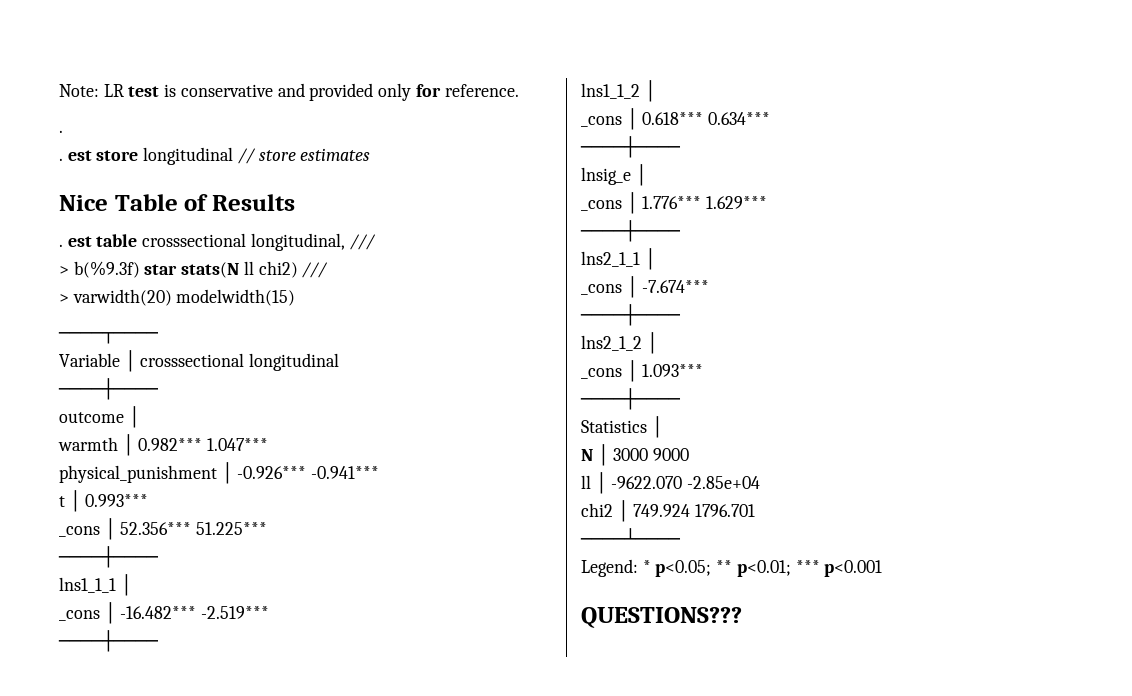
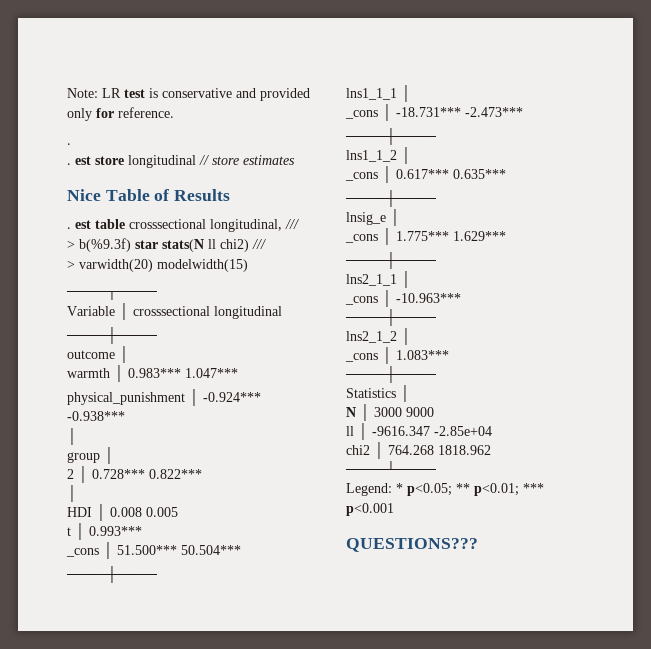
[138,438,203,451] 0.982*** -> [128,368,181,378] 0.983***
[237,466,380,479] -0.926*** -0.941*** -> [203,392,261,402] [67,411,125,421] [67,428,77,445] [67,447,114,464] [67,466,202,483] [67,485,77,502] [67,504,178,521] -0.924*** -0.938*** // │ // group │ // 2 │ 0.728*** 0.822*** // │ // HDI │ 0.008 0.005
[120,522,268,535] 52.356*** 51.225*** -> [117,545,241,555] 51.500*** 50.504***
[120,606,270,619] -16.482*** -2.519*** -> [396,107,523,117] -18.731*** -2.473***
[642,112,771,125] 0.618*** 0.634*** -> [396,169,506,179] 0.617*** 0.635***
[642,196,702,209] 1.776*** -> [396,231,449,241] 1.775***
[642,280,710,293] -7.674*** -> [396,293,461,303] -10.963***
[642,364,704,377] 1.093*** -> [396,350,449,360] 1.083***
[611,476,683,489] -9622.070 -> [372,426,430,436] -9616.347
[633,504,756,517] 749.924 1796.701 -> [388,445,491,455] 764.268 1818.962

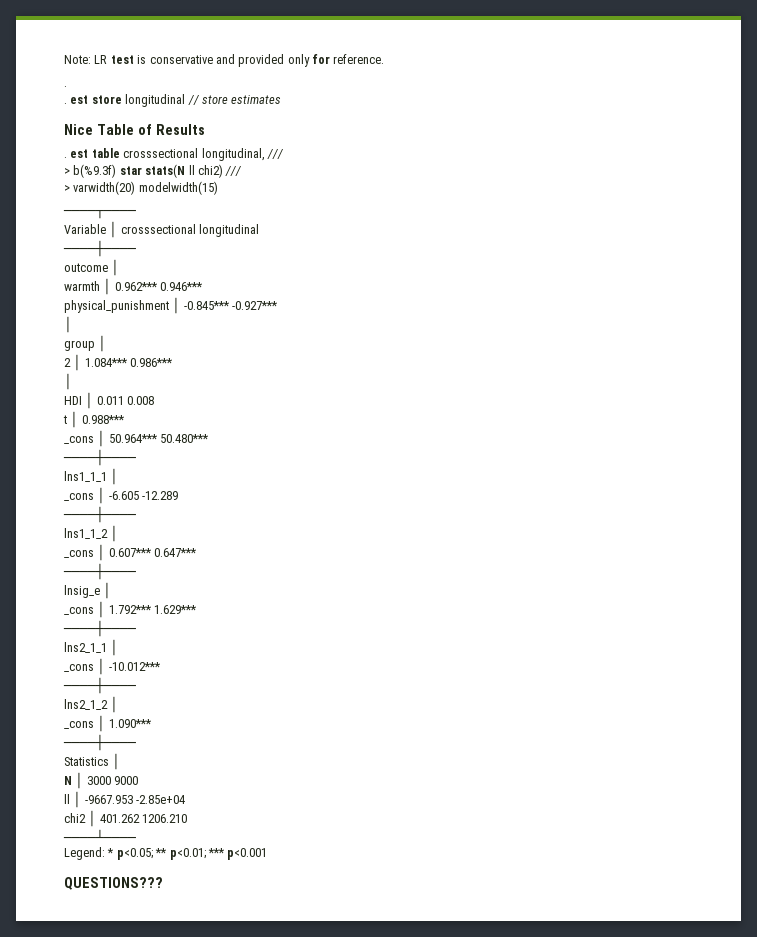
[128,368,238,378] 0.983*** 1.047*** -> [114,282,204,291] 0.962*** 0.946***
[203,392,261,402] [67,411,125,421] -0.924*** -0.938*** -> [183,301,279,310] -0.845*** -0.927***
[92,469,202,479] 0.728*** 0.822*** -> [84,358,174,367] 1.084*** 0.986***
(106, 512) none -> [96,396,124,405] 0.011
[146,507,178,517] 0.005 -> (155, 400) none
[89,526,142,536] [66,542,241,559] 0.993*** // _cons │ 51.500*** 50.504*** -> [81,415,125,424] [64,430,210,447] 0.988*** // _cons │ 50.964*** 50.480***
[396,107,523,117] -18.731*** -2.473*** -> [108,491,179,500] -6.605 -12.289
[396,169,506,179] 0.617*** 0.635*** -> [108,548,198,557] 0.607*** 0.647***
[396,231,449,241] 1.775*** -> [108,605,152,614] 1.792***
[396,293,461,303] -10.963*** -> [108,662,161,671] -10.012***
[396,350,449,360] 1.083*** -> [108,719,152,728] 1.090***
[372,426,430,436] -9616.347 -> [84,795,133,804] -9667.953
[388,445,491,455] 764.268 1818.962 -> [99,814,188,823] 401.262 1206.210

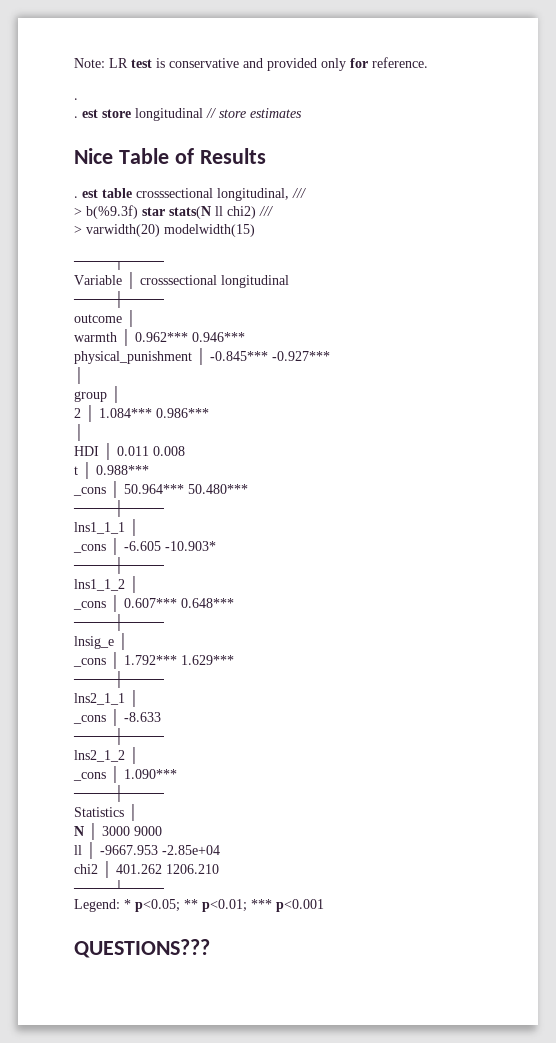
[142,491,179,500] -12.289 -> [165,541,216,551] -10.903*
[154,548,198,557] 0.647*** -> [181,598,234,608] 0.648***
[108,662,161,671] -10.012*** -> [124,712,161,722] -8.633

